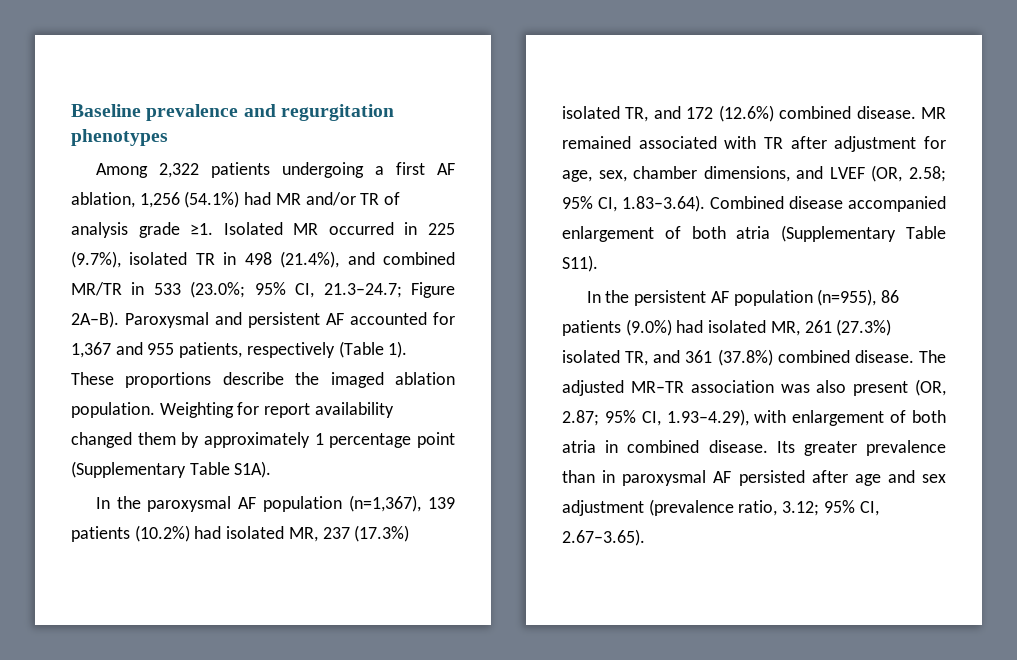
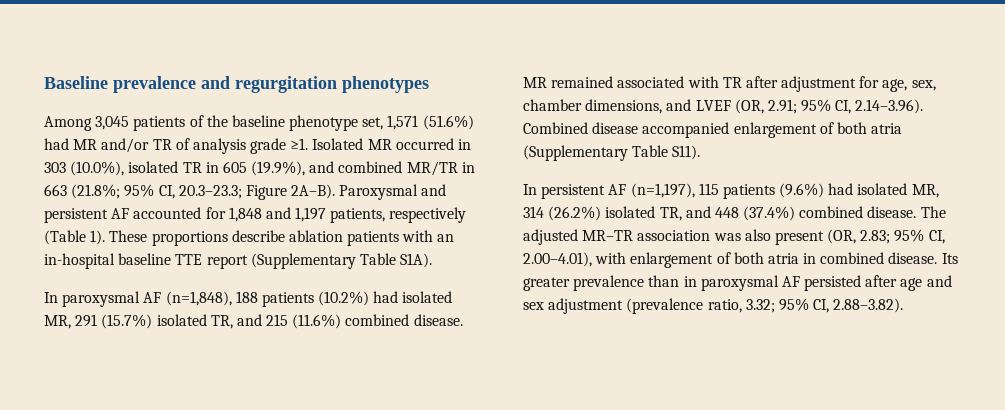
[158,162,455,178] [71,191,240,208] 2,322 patients undergoing a first AF ablation, 1,256 (54.1%) -> [95,115,474,131] 3,045 patients of the baseline phenotype set, 1,571 (51.6%)
[428,223,455,235] [71,251,121,268] 225 (9.7%), -> [44,161,125,176] 303 (10.0%),
[244,251,340,268] 498 (21.4%), -> [222,161,306,176] 605 (19.9%),
[153,281,402,298] 533 (23.0%; 95% CI, 21.3–24.7; -> [44,184,242,199] 663 (21.8%; 95% CI, 20.3–23.3;
[71,342,175,358] 1,367 and 955 -> [228,207,327,222] 1,848 and 1,197
[295,372,455,388] [71,402,394,418] [71,432,455,448] the imaged ablation population. Weighting for report availability changed them by approximately 1 percentage point -> [288,230,455,246] [44,253,248,269] ablation patients with an in-hospital baseline TTE report
[116,495,456,512] the paroxysmal AF population (n=1,367), 139 -> [62,291,258,307] paroxysmal AF (n=1,848), 188
[322,525,410,542] [562,105,774,122] 237 (17.3%) isolated TR, and 172 (12.6%) -> [75,314,342,329] 291 (15.7%) isolated TR, and 215 (11.6%)
[909,166,946,182] [562,195,705,212] 2.58; 95% CI, 1.83–3.64). -> [767,99,924,114] 2.91; 95% CI, 2.14–3.96).
[605,289,899,306] [562,319,892,336] [562,349,773,366] the persistent AF population (n=955), 86 patients (9.0%) had isolated MR, 261 (27.3%) isolated TR, and 361 (37.8%) -> [541,183,939,199] [523,206,796,221] persistent AF (n=1,197), 115 patients (9.6%) had isolated MR, 314 (26.2%) isolated TR, and 448 (37.4%)
[562,409,749,426] 2.87; 95% CI, 1.93–4.29), -> [860,229,945,244] [523,252,592,267] 2.83; 95% CI, 2.00–4.01),
[782,500,879,516] [562,529,645,546] 3.12; 95% CI, 2.67–3.65). -> [745,298,904,313] 3.32; 95% CI, 2.88–3.82).

